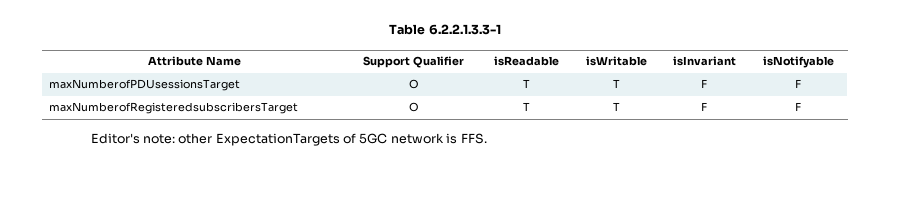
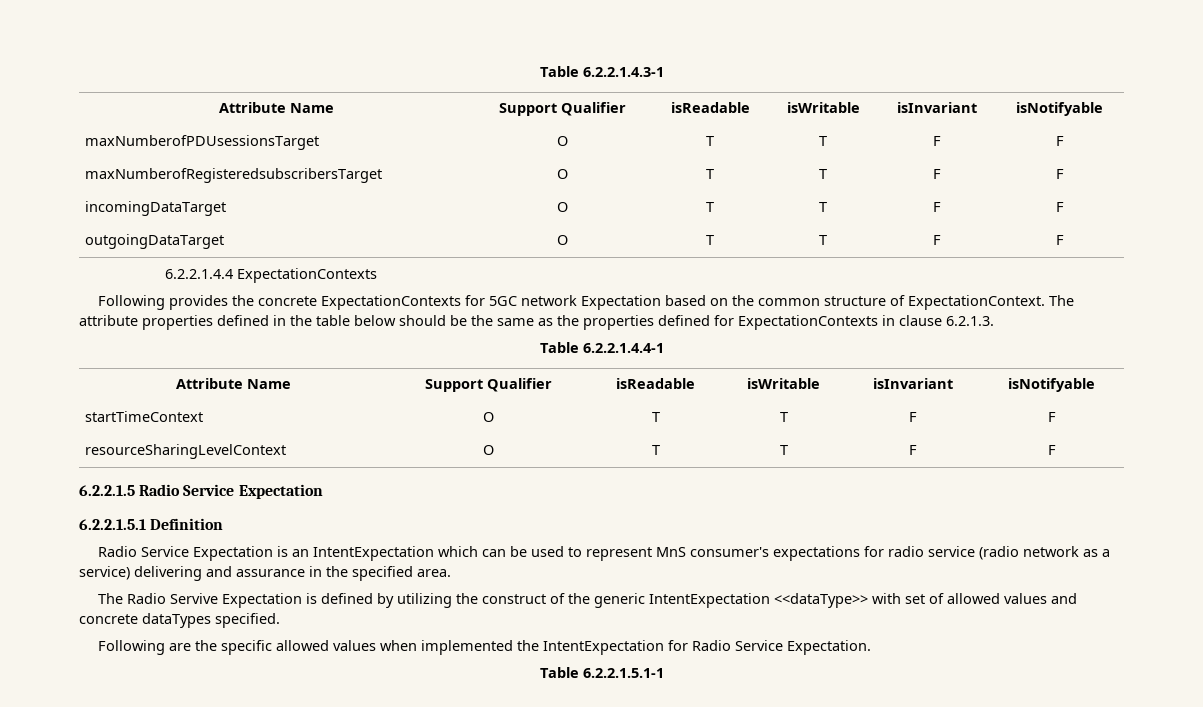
[389,24,501,35] Table 6.2.2.1.3.3-1 -> [539,66,664,77] Table 6.2.2.1.4.3-1
[90,133,487,146] // Editor's note: other ExpectationTargets of 5GC network is FFS. -> [85,201,227,216] [556,202,568,212] [706,202,714,212] [819,202,827,212] [932,202,941,212] [1055,202,1064,212] [85,234,225,249] [556,235,568,245] [706,235,714,245] [819,235,827,245] [932,235,941,245] [1055,235,1064,245] [165,268,378,283] [98,295,1075,310] [79,315,994,330] [539,342,664,353] [175,378,291,389] [424,378,552,392] [616,378,695,389] [747,378,820,389] [872,378,953,389] [1008,378,1095,392] [85,411,204,422] [482,412,494,422] [651,412,660,422] [779,412,788,422] [908,412,917,422] [1047,412,1056,422] [85,444,287,459] [482,445,494,455] [651,445,660,455] [779,445,788,455] [908,445,917,455] [1047,445,1056,455] [79,484,323,499] [79,518,224,530] [98,546,1111,561] [79,566,451,581] [98,593,1078,608] [79,613,280,628] [98,640,872,655] [539,667,664,678] // incomingDataTarget | O | T | T | F | F // outgoingDataTarget | O | T | T | F | F // 6.2.2.1.4.4 ExpectationContexts // Following provides the concrete ExpectationContexts for 5GC network Expectation based on the common structure of ExpectationContext. The attribute properties defined in the table below should be the same as the properties defined for ExpectationContexts in clause 6.2.1.3. // Table 6.2.2.1.4.4-1 // Attribute Name | Support Qualifier | isReadable | isWritable | isInvariant | isNotifyable // startTimeContext | O | T | T | F | F // resourceSharingLevelContext | O | T | T | F | F // 6.2.2.1.5 Radio Service Expectation // 6.2.2.1.5.1 Definition // Radio Service Expectation is an IntentExpectation which can be used to represent MnS consumer's expectations for radio service (radio network as a service) delivering and assurance in the specified area. // The Radio Servive Expectation is defined by utilizing the construct of the generic IntentExpectation <<dataType>> with set of allowed values and concrete dataTypes specified. // Following are the specific allowed values when implemented the IntentExpectation for Radio Service Expectation. // Table 6.2.2.1.5.1-1

